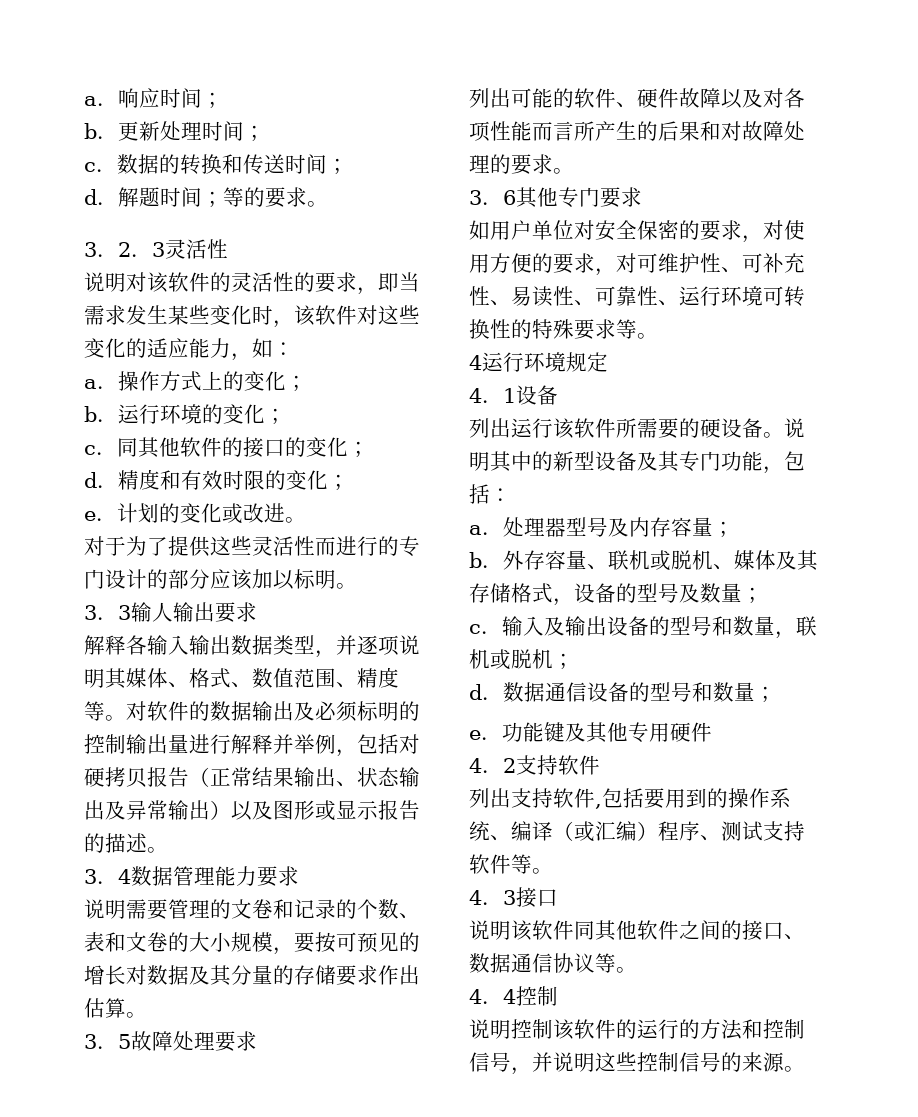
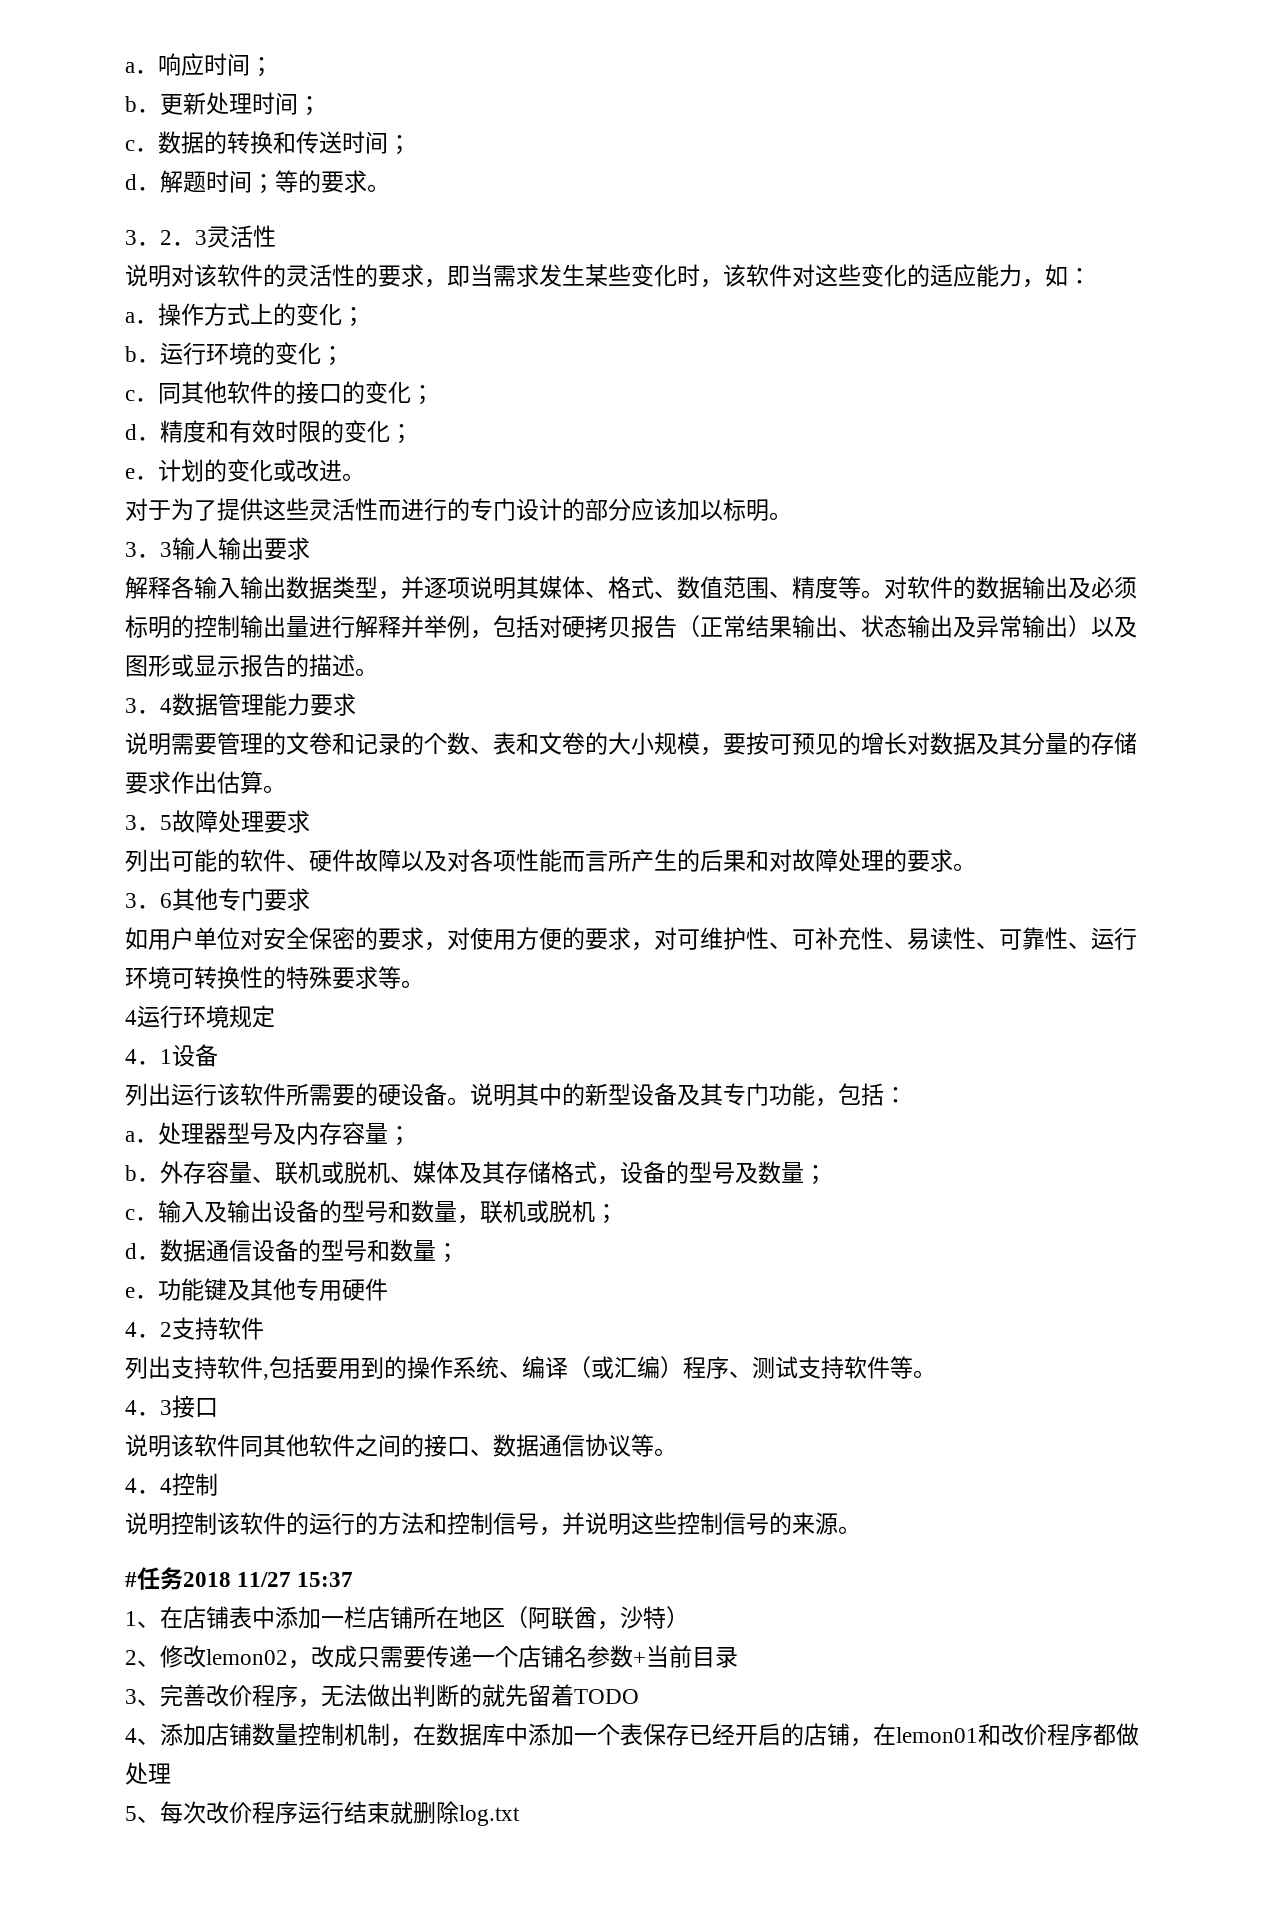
(805, 1069) none -> [125,1567,354,1590] [125,1606,689,1630] [125,1645,738,1669] [125,1684,639,1708] [125,1723,1139,1747] [125,1762,171,1785] [125,1801,520,1826] // #任务2018 11/27 15:37 // 1、在店铺表中添加一栏店铺所在地区（阿联酋，沙特） // 2、修改lemon02，改成只需要传递一个店铺名参数+当前目录 // 3、完善改价程序，无法做出判断的就先留着TODO // 4、添加店铺数量控制机制，在数据库中添加一个表保存已经开启的店铺，在lemon01和改价程序都做处理 // 5、每次改价程序运行结束就删除log.txt

